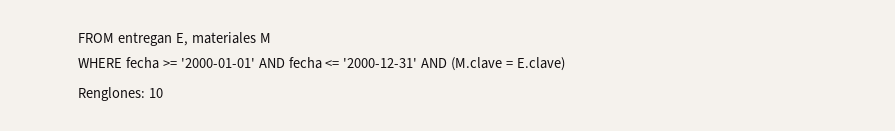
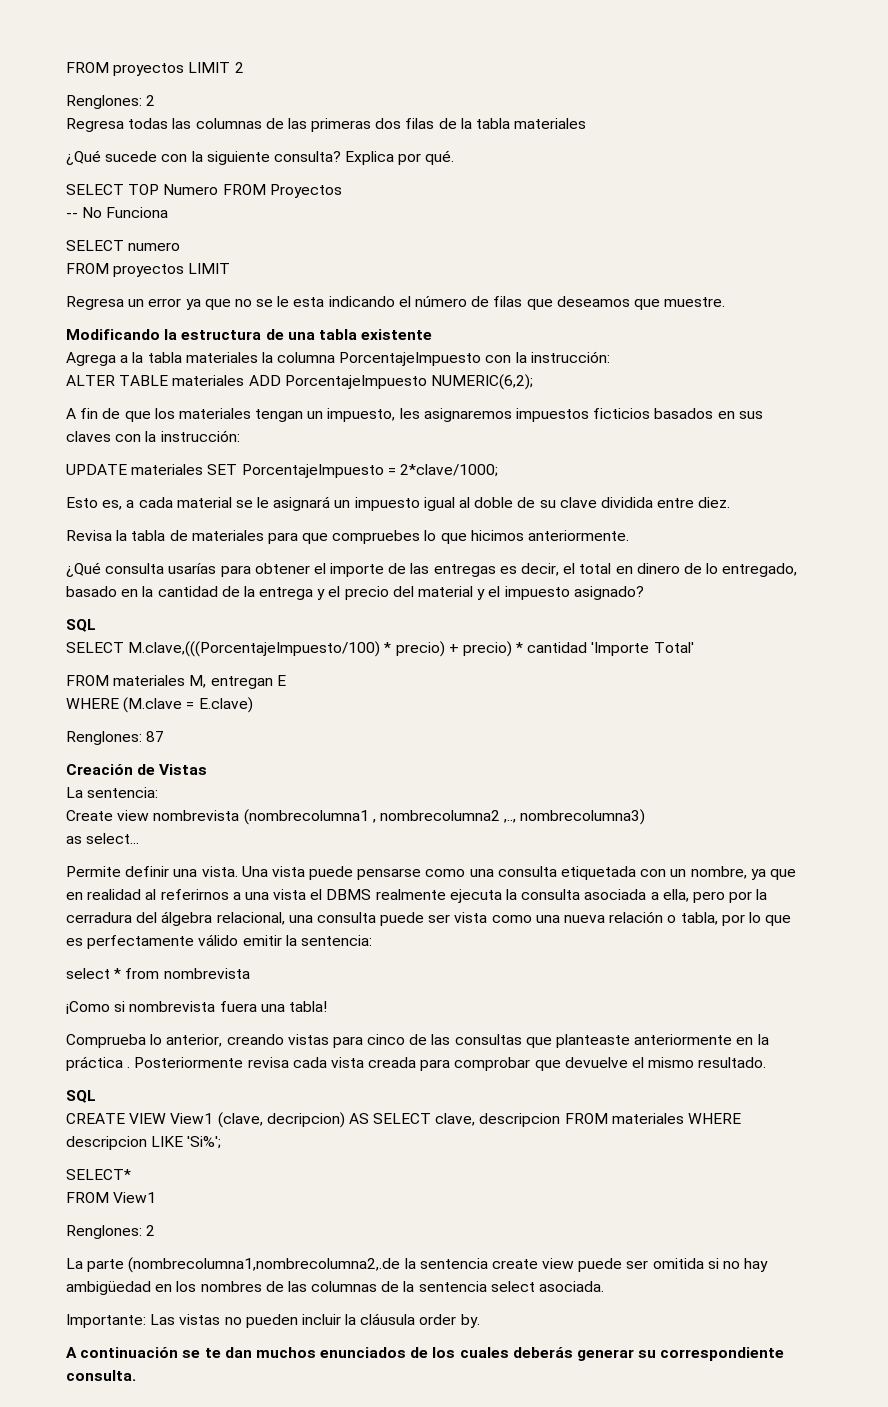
[78,32,271,46] [78,57,566,71] [78,87,163,101] FROM entregan E, materiales M // WHERE fecha >= '2000-01-01' AND fecha <= '2000-12-31' AND (M.clave = E.clave) // Renglones: 10 -> [66,62,244,76] [66,95,156,109] [66,118,587,132] [66,150,455,165] [66,184,342,198] [66,207,169,218] [66,240,181,251] [66,263,231,277] [66,296,726,310] [66,329,433,340] [66,351,610,366] [66,374,533,390] [66,408,763,422] [66,430,240,442] [66,464,498,478] [66,496,731,511] [66,530,630,544] [66,562,798,577] [66,586,644,600] [66,619,96,632] [66,641,694,657] [66,675,286,689] [66,697,253,713] [66,731,165,745] [66,764,208,775] [66,787,159,798] [66,809,646,825] [66,833,140,844] [66,866,796,880] [66,889,768,903] [66,911,792,926] [66,934,372,949] [66,968,250,979] [66,1001,327,1014] [66,1034,769,1048] [66,1056,767,1071] [66,1090,96,1103] [66,1112,742,1128] [66,1136,222,1150] [66,1169,131,1180] [66,1192,157,1203] [66,1225,156,1239] [66,1257,769,1273] [66,1281,605,1295] [66,1313,480,1328] [66,1347,785,1361] [66,1370,136,1381] FROM proyectos LIMIT 2 // Renglones: 2 // Regresa todas las columnas de las primeras dos filas de la tabla materiales // ¿Qué sucede con la siguiente consulta? Explica por qué. // SELECT TOP Numero FROM Proyectos // -- No Funciona // SELECT numero // FROM proyectos LIMIT // Regresa un error ya que no se le esta indicando el número de filas que deseamos que muestre. // Modificando la estructura de una tabla existente // Agrega a la tabla materiales la columna PorcentajeImpuesto con la instrucción: // ALTER TABLE materiales ADD PorcentajeImpuesto NUMERIC(6,2); // A fin de que los materiales tengan un impuesto, les asignaremos impuestos ficticios basados en sus claves con la instrucción: // UPDATE materiales SET PorcentajeImpuesto = 2*clave/1000; // Esto es, a cada material se le asignará un impuesto igual al doble de su clave dividida entre diez. // Revisa la tabla de materiales para que compruebes lo que hicimos anteriormente. // ¿Qué consulta usarías para obtener el importe de las entregas es decir, el total en dinero de lo entregado, basado en la cantidad de la entrega y el precio del material y el impuesto asignado? // SQL // SELECT M.clave,(((PorcentajeImpuesto/100) * precio) + precio) * cantidad 'Importe Total' // FROM materiales M, entregan E // WHERE (M.clave = E.clave) // Renglones: 87 // Creación de Vistas // La sentencia: // Create view nombrevista (nombrecolumna1 , nombrecolumna2 ,.., nombrecolumna3) // as select... // Permite definir una vista. Una vista puede pensarse como una consulta etiquetada con un nombre, ya que en realidad al referirnos a una vista el DBMS realmente ejecuta la consulta asociada a ella, pero por la cerradura del álgebra relacional, una consulta puede ser vista como una nueva relación o tabla, por lo que es perfectamente válido emitir la sentencia: // select * from nombrevista // ¡Como si nombrevista fuera una tabla! // Comprueba lo anterior, creando vistas para cinco de las consultas que planteaste anteriormente en la práctica . Posteriormente revisa cada vista creada para comprobar que devuelve el mismo resultado. // SQL // CREATE VIEW View1 (clave, decripcion) AS SELECT clave, descripcion FROM materiales WHERE descripcion LIKE 'Si%'; // SELECT* // FROM View1 // Renglones: 2 // La parte (nombrecolumna1,nombrecolumna2,.de la sentencia create view puede ser omitida si no hay ambigüedad en los nombres de las columnas de la sentencia select asociada. // Importante: Las vistas no pueden incluir la cláusula order by. // A continuación se te dan muchos enunciados de los cuales deberás generar su correspondiente consulta.

